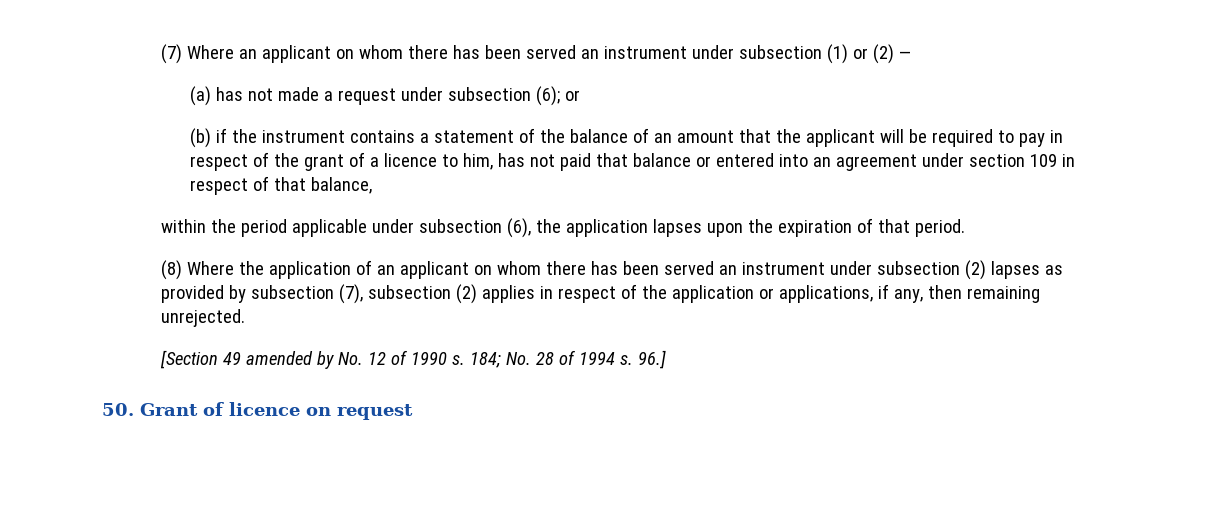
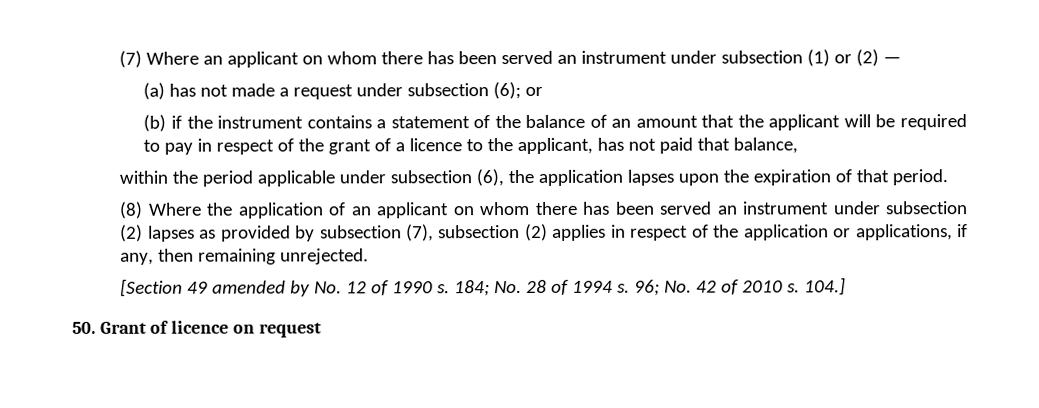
[463,153,494,170] him, -> [487,137,594,155] the applicant,
[633,153,1076,171] [190,176,307,195] balance or entered into an agreement under section 109 in respect of that -> (731, 144) none
[637,350,666,369] 96.] -> [634,277,847,296] 96; No. 42 of 2010 s. 104.]

